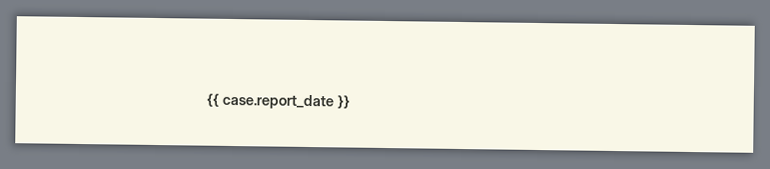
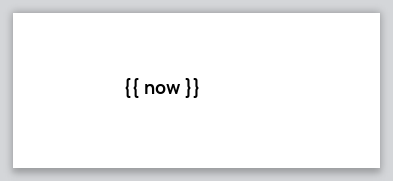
[221,93,334,110] case.report_date -> [144,84,182,94] now

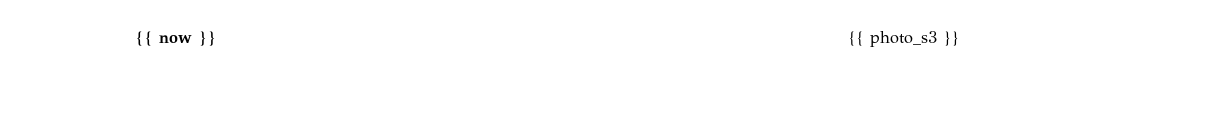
(202, 88) none -> [847,31,959,47] // {{ photo_s3 }}

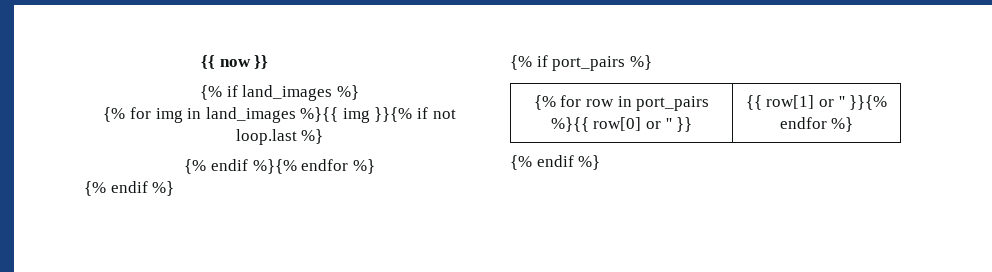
[847,31,959,47] {{ photo_s3 }} -> [200,85,359,101] [103,107,456,123] [235,129,324,145] [184,159,375,174] [84,181,175,196] [510,55,652,71] [533,95,710,111] [550,117,693,132] [745,95,888,110] [779,117,854,132] [510,155,601,170] {% if land_images %} // {% for img in land_images %}{{ img }}{% if not loop.last %} // {% endif %}{% endfor %} // {% endif %} // {% if port_pairs %} // {% for row in port_pairs %}{{ row[0] or '' }} | {{ row[1] or '' }}{% endfor %} // {% endif %}

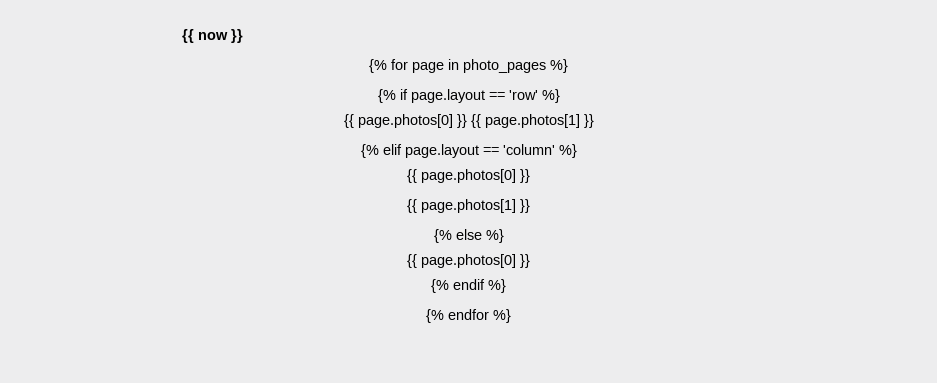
[226,85,359,101] [103,107,456,123] [235,129,324,145] [184,159,375,174] [84,181,175,196] [510,55,652,71] [533,95,710,111] [550,117,693,132] [745,95,888,110] [779,117,854,132] [510,155,601,170] if land_images %} // {% for img in land_images %}{{ img }}{% if not loop.last %} // {% endif %}{% endfor %} // {% endif %} // {% if port_pairs %} // {% for row in port_pairs %}{{ row[0] or '' }} | {{ row[1] or '' }}{% endfor %} // {% endif %} -> [391,59,568,73] [377,89,560,103] [343,114,594,128] [360,144,577,158] [407,169,530,183] [407,199,530,213] [433,229,504,243] [407,254,530,268] [431,279,506,293] [426,309,511,323] for page in photo_pages %} // {% if page.layout == 'row' %} // {{ page.photos[0] }} {{ page.photos[1] }} // {% elif page.layout == 'column' %} // {{ page.photos[0] }} // {{ page.photos[1] }} // {% else %} // {{ page.photos[0] }} // {% endif %} // {% endfor %}

